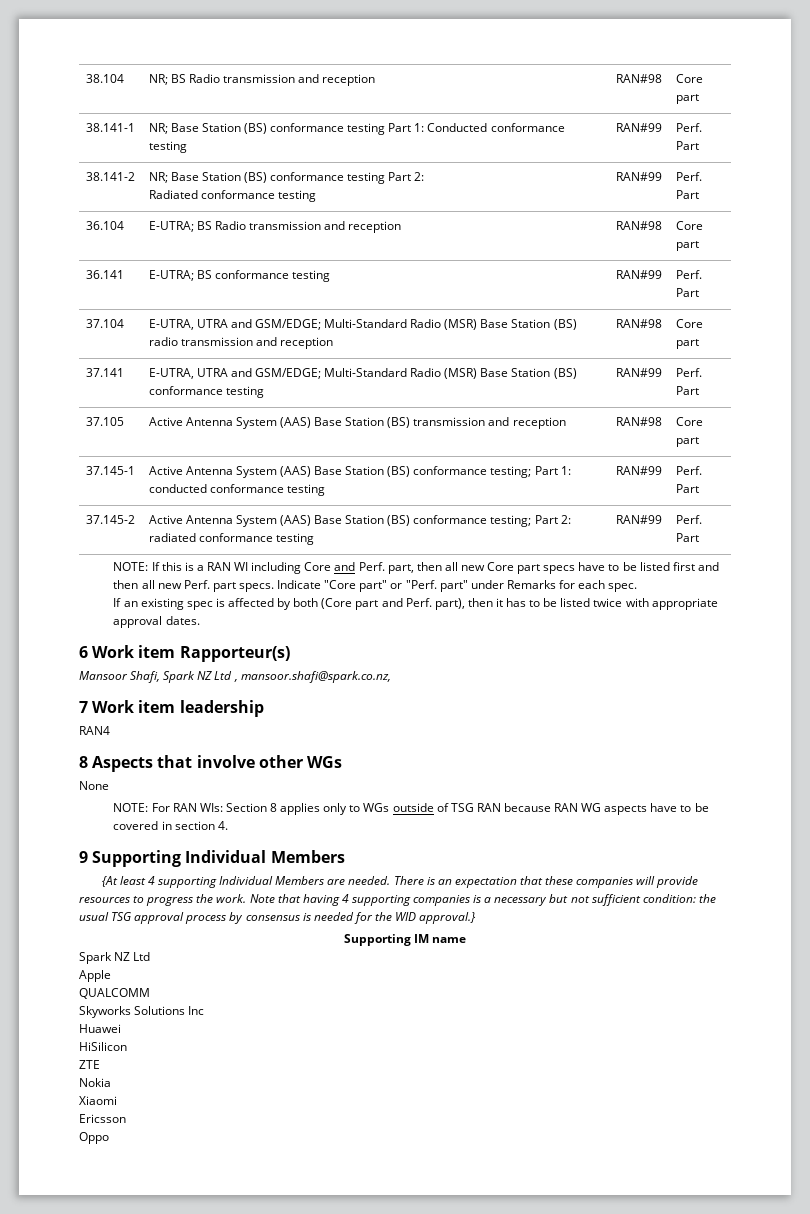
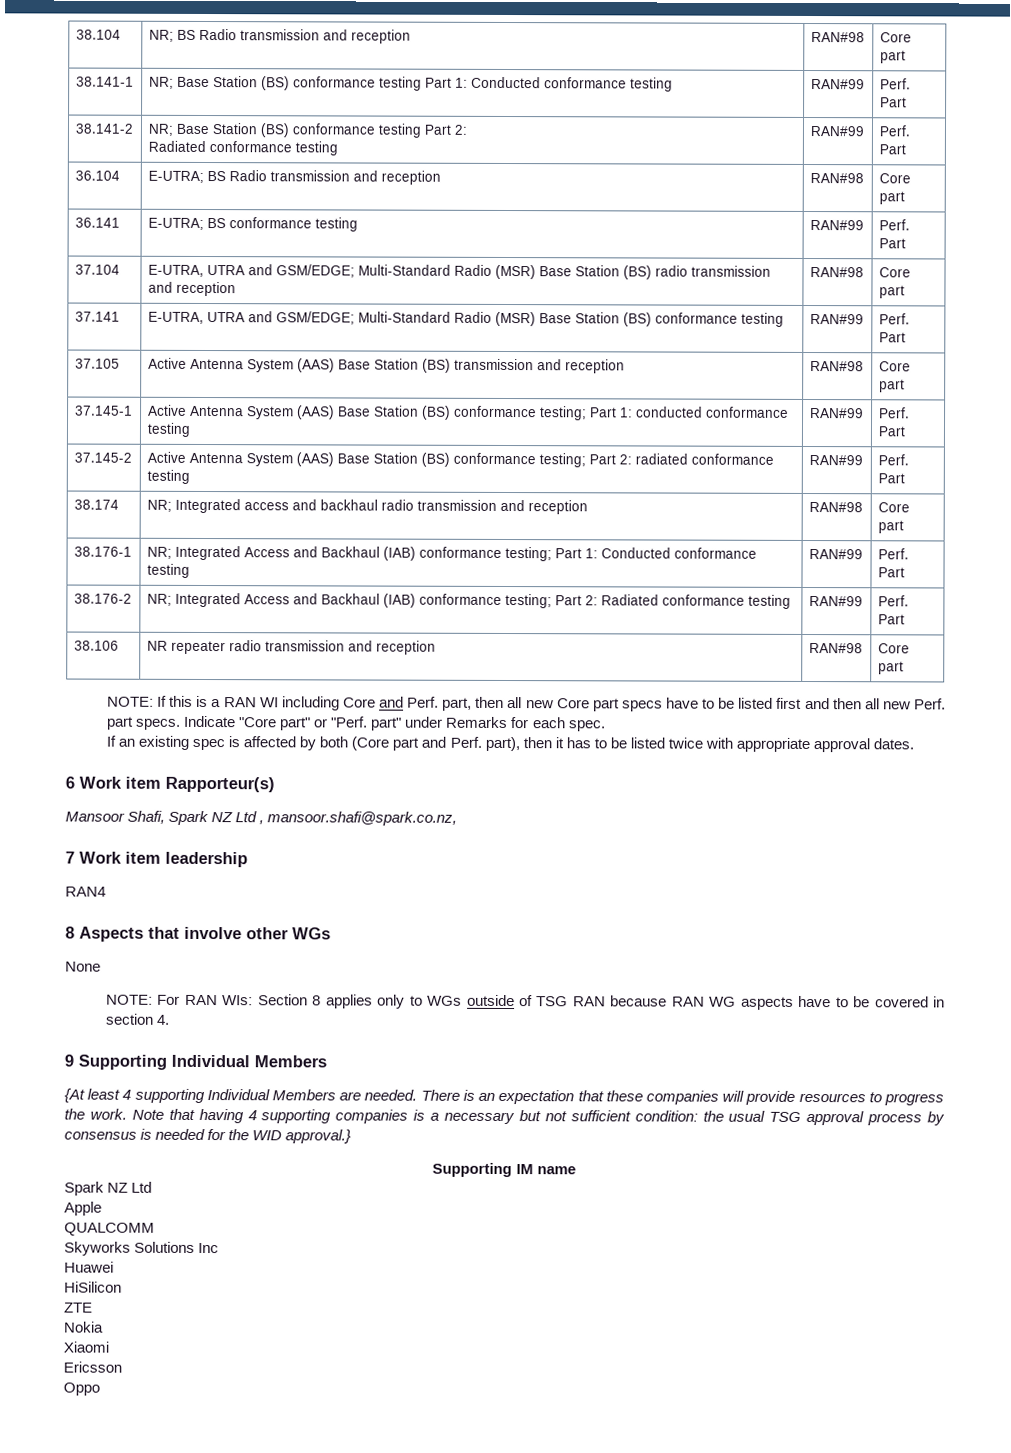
(699, 537) none -> [73,499,119,510] [146,498,588,515] [808,502,863,513] [877,502,910,513] [877,520,904,534] [73,546,132,557] [146,545,757,562] [146,563,190,578] [808,549,863,560] [877,548,909,560] [877,567,905,578] [73,593,132,604] [146,592,791,609] [808,596,863,607] [877,595,909,607] [877,614,905,625] [73,640,119,651] [146,640,436,655] [808,643,863,654] [877,643,910,654] [877,661,904,675] // 38.174 | NR; Integrated access and backhaul radio transmission and reception | RAN#98 | Core part // 38.176-1 | NR; Integrated Access and Backhaul (IAB) conformance testing; Part 1: Conducted conformance testing | RAN#99 | Perf. Part // 38.176-2 | NR; Integrated Access and Backhaul (IAB) conformance testing; Part 2: Radiated conformance testing | RAN#99 | Perf. Part // 38.106 | NR repeater radio transmission and reception | RAN#98 | Core part

